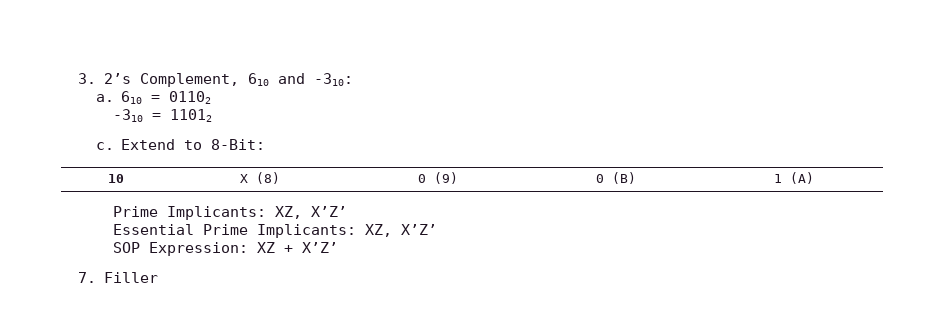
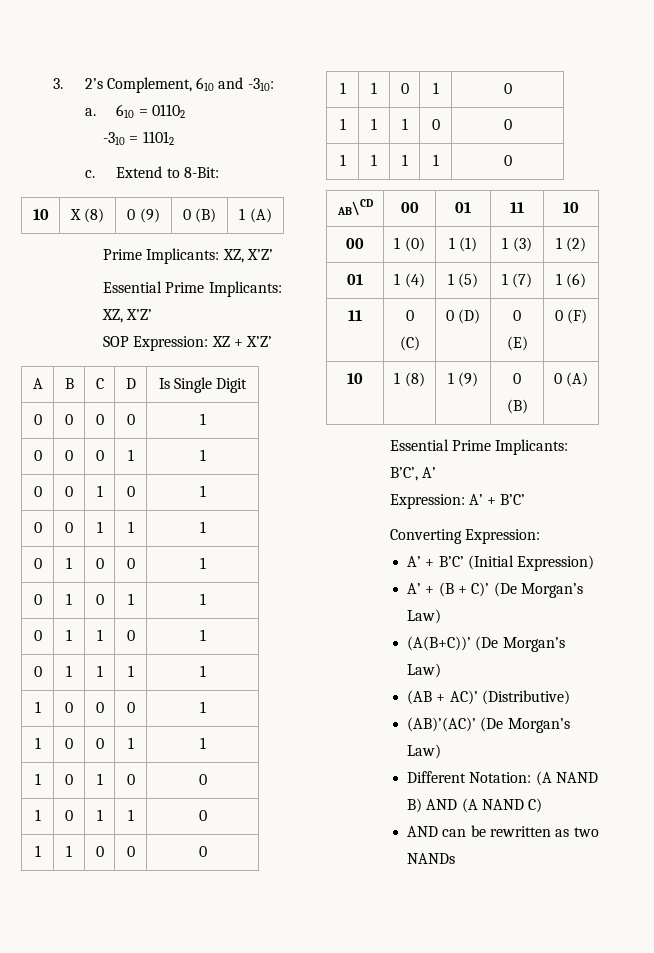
[78,272,158,283] // 7. Filler -> [32,378,43,389] [64,378,74,389] [95,378,104,389] [125,378,136,389] [158,377,248,393] [33,414,42,425] [65,414,73,425] [95,414,104,425] [126,414,135,425] [199,413,206,425] [33,450,42,461] [65,450,73,461] [95,450,104,461] [127,449,134,461] [199,449,206,461] [33,486,42,497] [65,486,73,497] [96,485,103,497] [126,486,135,497] [199,485,206,497] [33,522,42,533] [65,522,73,533] [96,521,103,533] [127,521,134,533] [199,521,206,533] [33,558,42,569] [66,557,72,569] [95,558,104,569] [126,558,135,569] [199,557,206,569] [33,594,42,605] [66,593,72,605] [95,594,104,605] [127,593,134,605] [199,593,206,605] [33,630,42,641] [66,629,72,641] [96,629,103,641] [126,630,135,641] [199,629,206,641] [33,666,42,677] [66,665,72,677] [96,665,103,677] [127,665,134,677] [199,665,206,677] [34,701,41,713] [65,702,73,713] [95,702,104,713] [126,702,135,713] [199,701,206,713] [34,737,41,749] [65,738,73,749] [95,738,104,749] [127,737,134,749] [199,737,206,749] [34,773,41,785] [65,774,73,785] [96,773,103,785] [126,774,135,785] [198,774,207,785] [34,809,41,821] [65,810,73,821] [96,809,103,821] [127,809,134,821] [198,810,207,821] [34,845,41,857] [66,845,72,857] [95,846,104,857] [126,846,135,857] [198,846,207,857] [339,82,346,94] [371,82,377,94] [400,83,409,94] [432,82,439,94] [503,83,512,94] [339,118,346,130] [371,118,377,130] [401,118,408,130] [431,119,440,130] [503,119,512,130] [339,154,346,166] [371,154,377,166] [401,154,408,166] [432,154,439,166] [503,155,512,166] [336,199,374,216] [400,202,419,213] [455,202,471,213] [510,202,524,213] [563,202,579,213] [346,238,364,249] [394,237,425,252] [448,237,478,252] [502,237,532,252] [555,237,587,252] [347,274,363,285] [394,273,425,288] [447,273,479,288] [501,273,533,288] [555,273,587,288] [348,310,362,321] [405,310,414,321] [399,336,420,351] [445,309,481,324] [513,310,521,321] [506,336,528,351] [554,309,588,324] [347,373,363,384] [394,372,425,387] [447,372,479,387] [513,373,521,384] [506,399,528,414] [553,372,589,387] [389,439,569,455] [389,467,436,481] [389,494,526,509] [389,529,540,544] [407,555,595,571] [407,582,584,598] [407,609,442,624] [407,636,565,652] [407,663,442,678] [407,690,571,705] [407,717,570,733] [407,744,442,759] [407,771,599,786] [407,798,543,813] [407,825,599,837] [407,853,456,864] // A | B | C | D | Is Single Digit // 0 | 0 | 0 | 0 | 1 // 0 | 0 | 0 | 1 | 1 // 0 | 0 | 1 | 0 | 1 // 0 | 0 | 1 | 1 | 1 // 0 | 1 | 0 | 0 | 1 // 0 | 1 | 0 | 1 | 1 // 0 | 1 | 1 | 0 | 1 // 0 | 1 | 1 | 1 | 1 // 1 | 0 | 0 | 0 | 1 // 1 | 0 | 0 | 1 | 1 // 1 | 0 | 1 | 0 | 0 // 1 | 0 | 1 | 1 | 0 // 1 | 1 | 0 | 0 | 0 // 1 | 1 | 0 | 1 | 0 // 1 | 1 | 1 | 0 | 0 // 1 | 1 | 1 | 1 | 0 // AB\CD | 00 | 01 | 11 | 10 // 00 | 1 (0) | 1 (1) | 1 (3) | 1 (2) // 01 | 1 (4) | 1 (5) | 1 (7) | 1 (6) // 11 | 0 (C) | 0 (D) | 0 (E) | 0 (F) // 10 | 1 (8) | 1 (9) | 0 (B) | 0 (A) // Essential Prime Implicants: B’C’, A’ // Expression: A’ + B’C’ // Converting Expression: // A’ + B’C’ (Initial Expression) // A’ + (B + C)’ (De Morgan’s Law) // (A(B+C))’ (De Morgan’s Law) // (AB + AC)’ (Distributive) // (AB)’(AC)’ (De Morgan’s Law) // Different Notation: (A NAND B) AND (A NAND C) // AND can be rewritten as two NANDs

